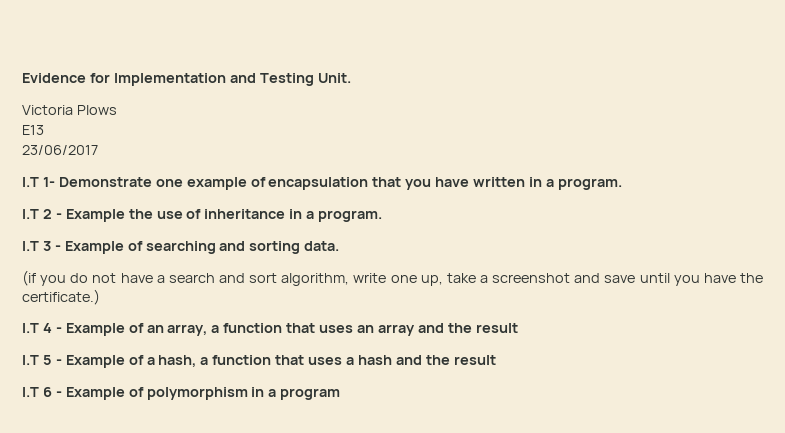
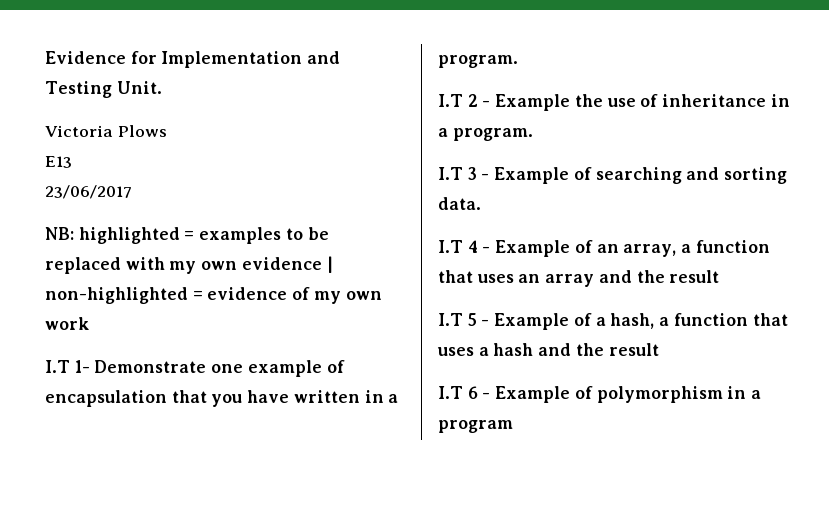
(98, 150) none -> [45,227,329,244] [45,256,333,274] [45,287,382,304] [45,317,89,330] // NB: highlighted = examples to be replaced with my own evidence | non-highlighted = evidence of my own work
[22,270,763,286] [22,289,100,305] // (if you do not have a search and sort algorithm, write one up, take a screenshot and save until you have the certificate.) -> (481, 203) none

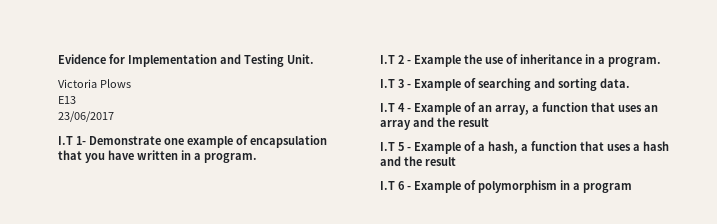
[45,227,329,244] [45,256,333,274] [45,287,382,304] [45,317,89,330] // NB: highlighted = examples to be replaced with my own evidence | non-highlighted = evidence of my own work -> (114, 116) none

